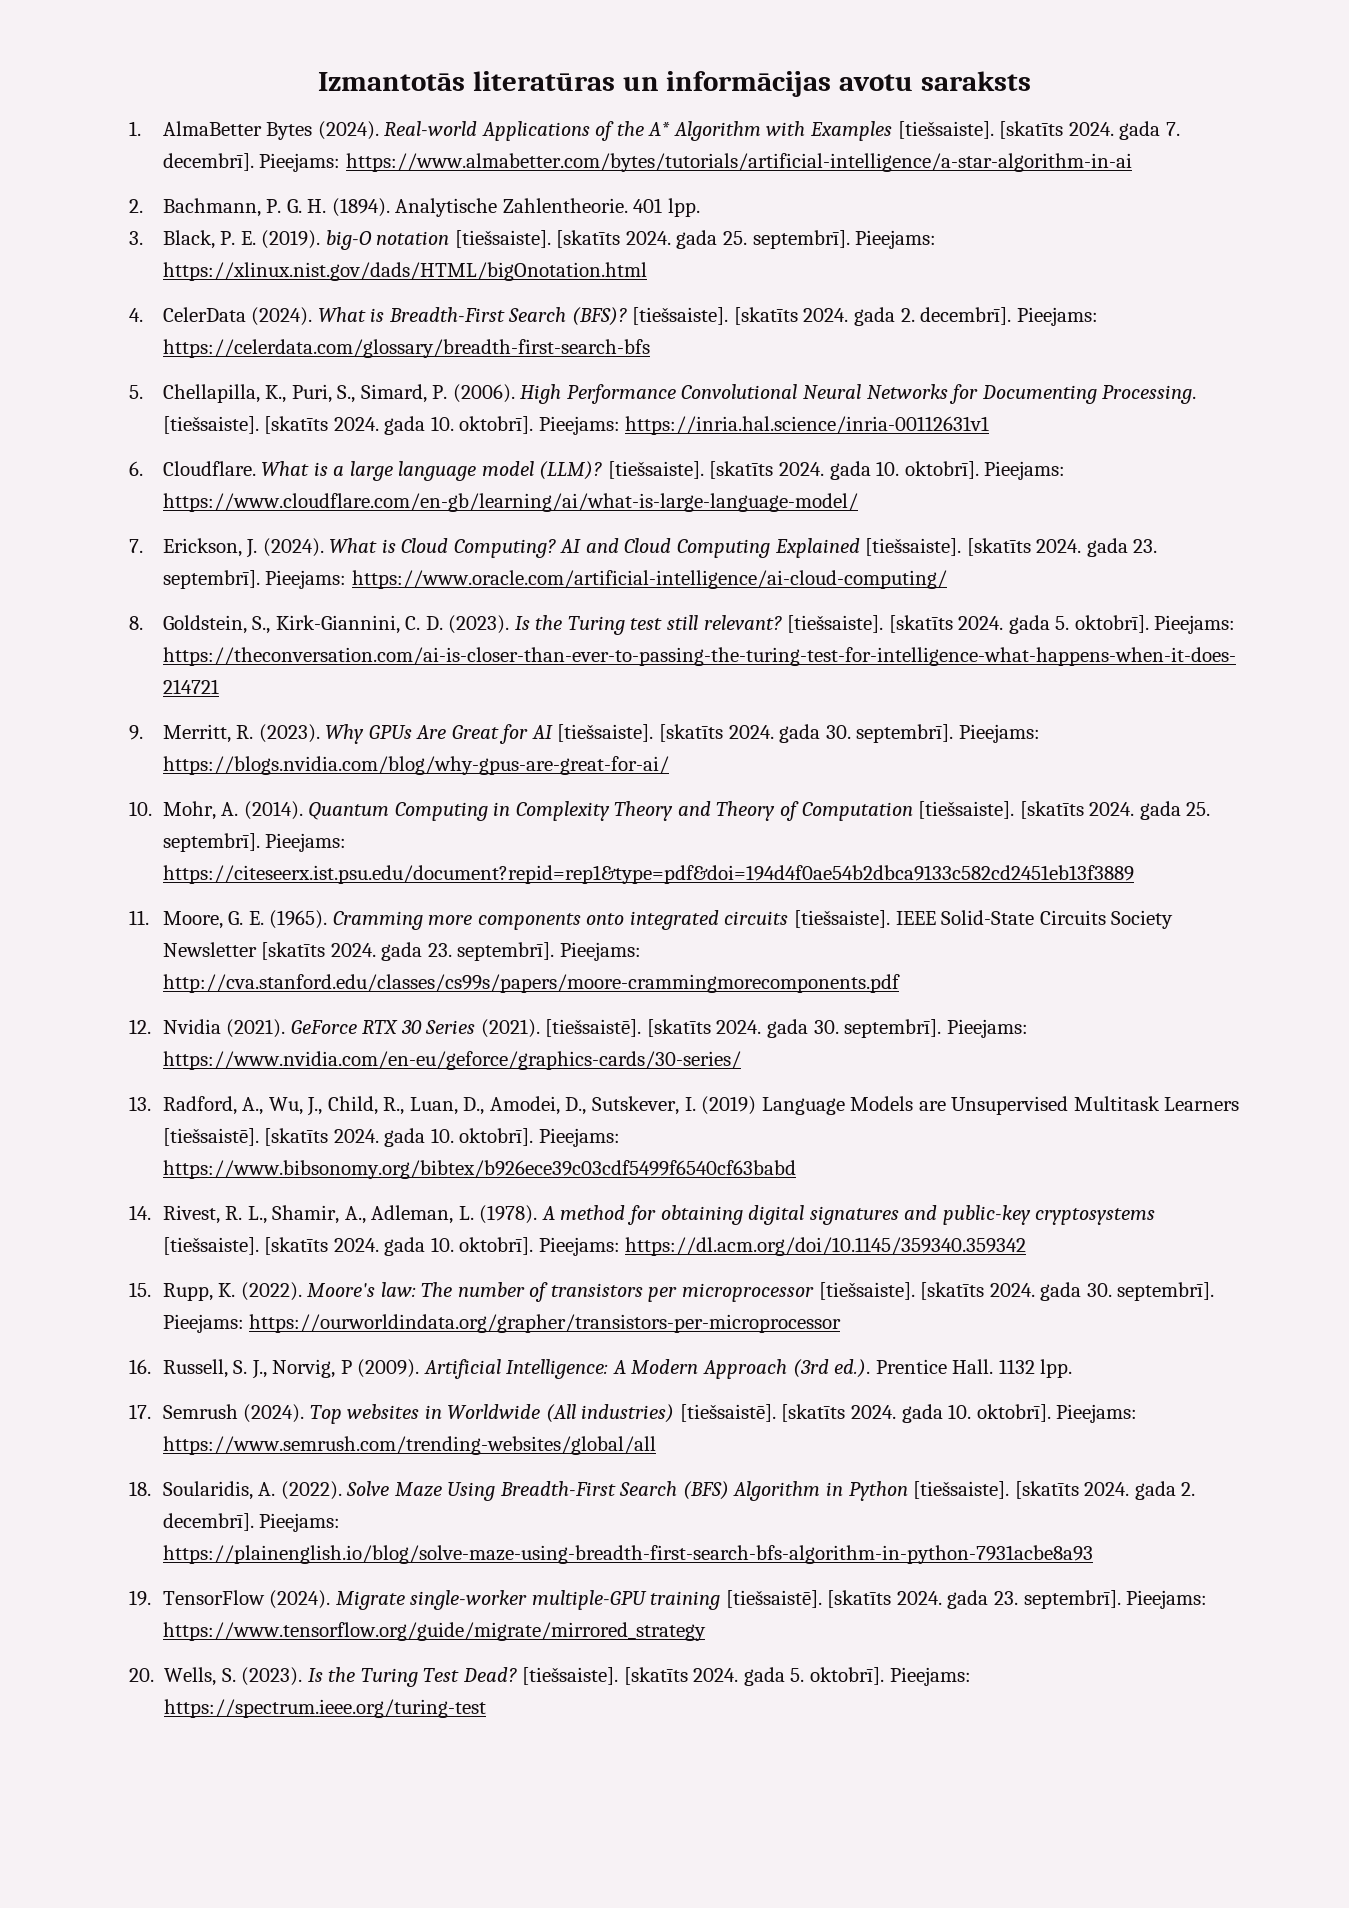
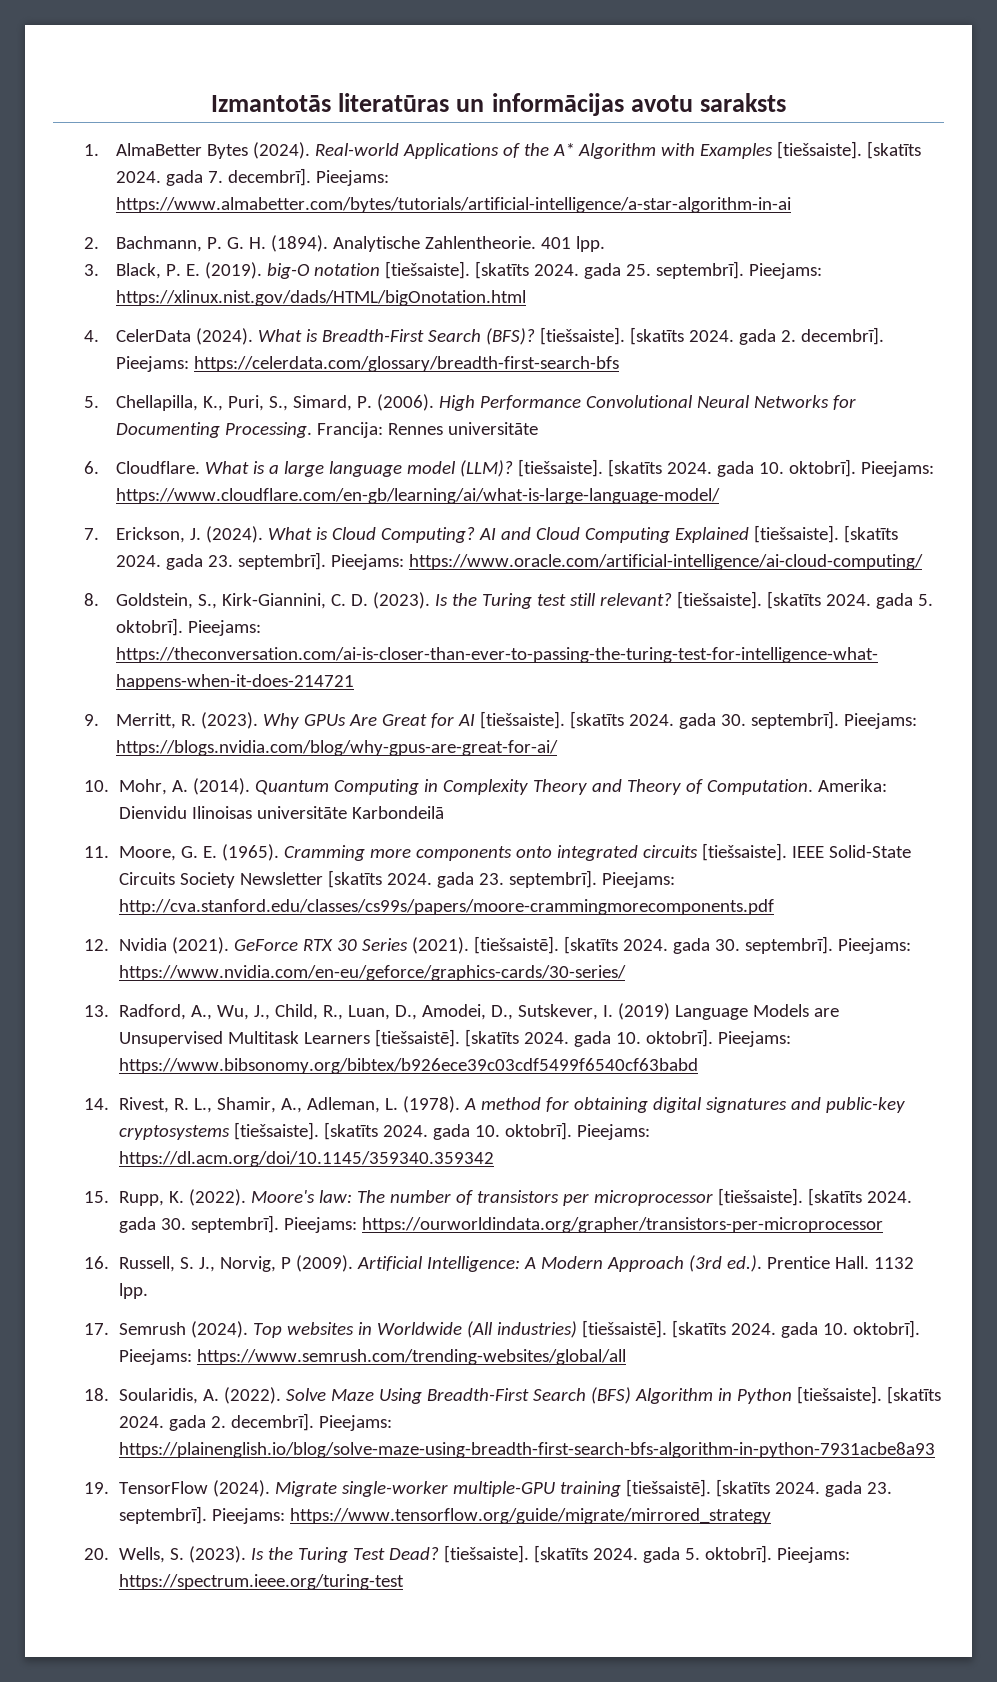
[162,416,990,435] [tiešsaiste]. [skatīts 2024. gada 10. oktobrī]. Pieejams: https://inria.hal.science/inria-00112631v1 -> [316,422,538,438] Francija: Rennes universitāte
[801,801,1211,821] [162,833,347,852] [162,865,1134,884] Computation [tiešsaiste]. [skatīts 2024. gada 25. septembrī]. Pieejams: https://citeseerx.ist.psu.edu/document?repid=rep1&type=pdf&doi=194d4f0ae54b2dbca9133c582cd2451eb13f3889 -> [706,779,887,795] [118,806,444,819] Computation. Amerika: Dienvidu Ilinoisas universitāte Karbondeilā

